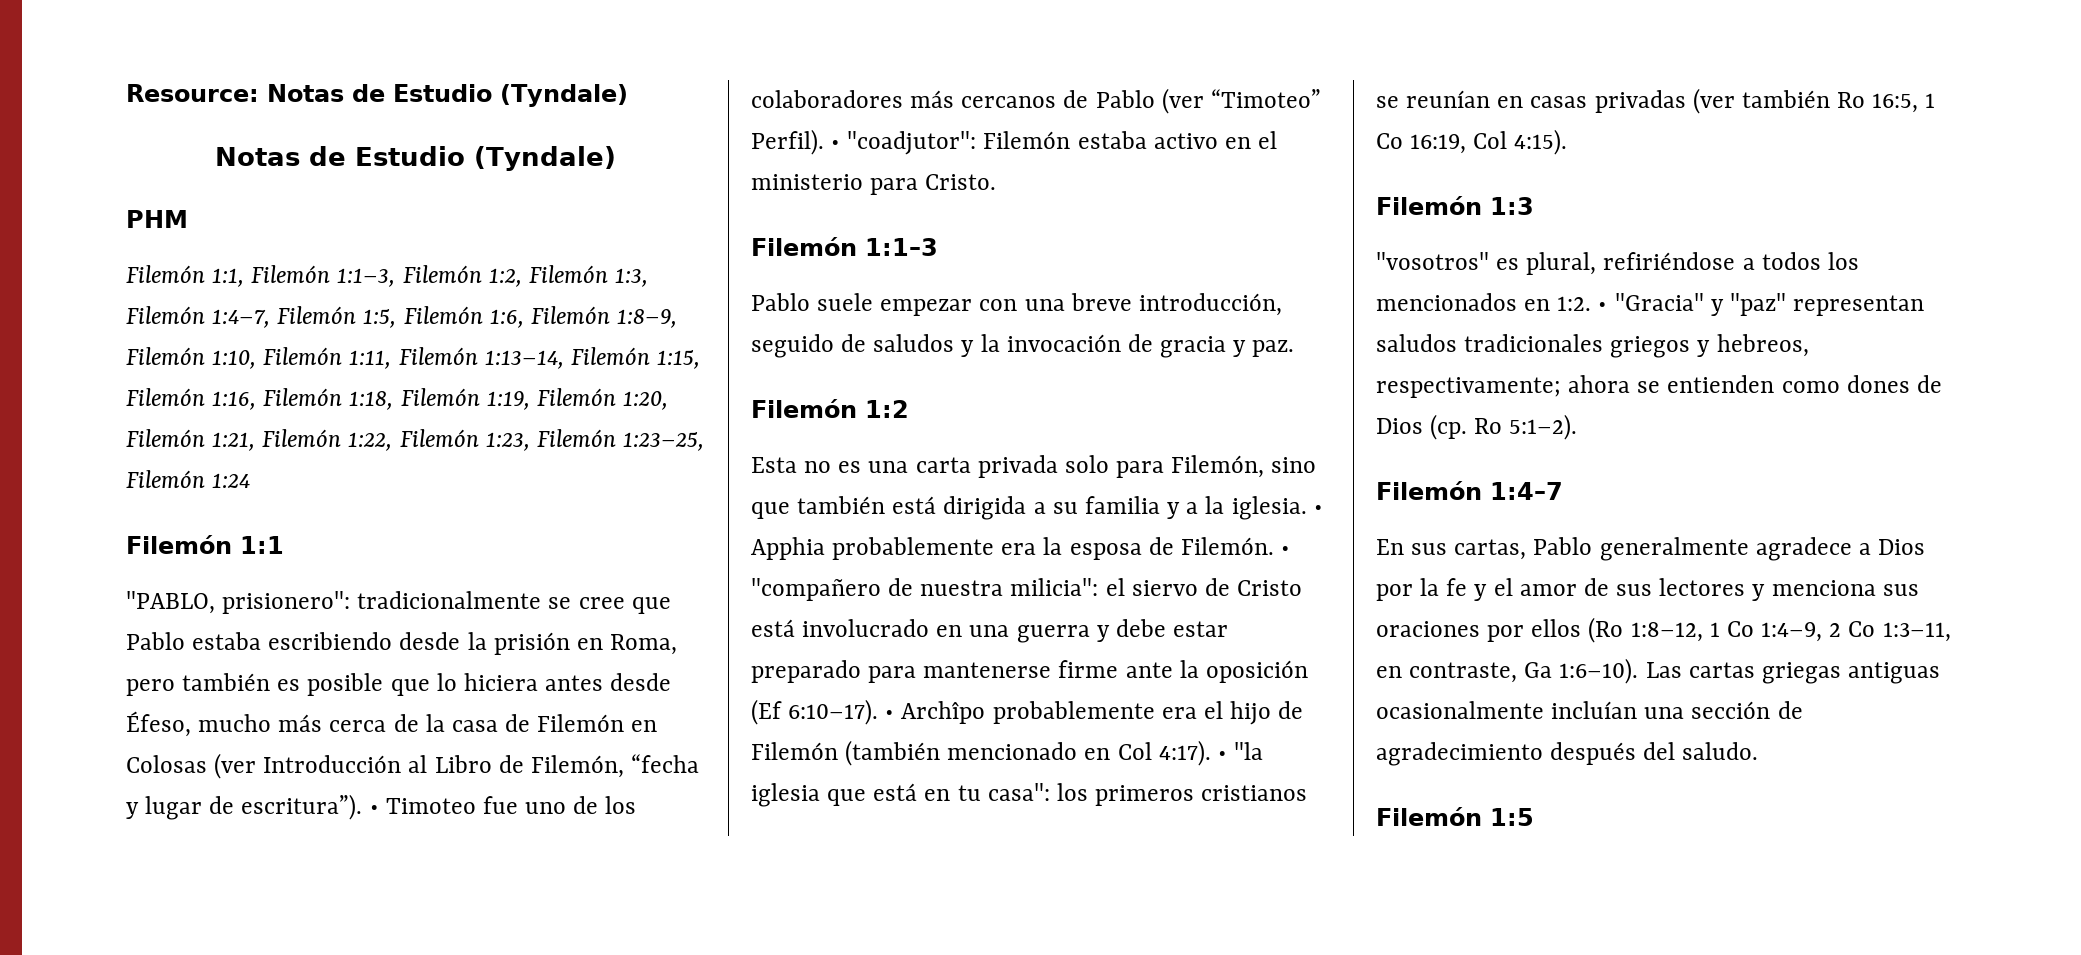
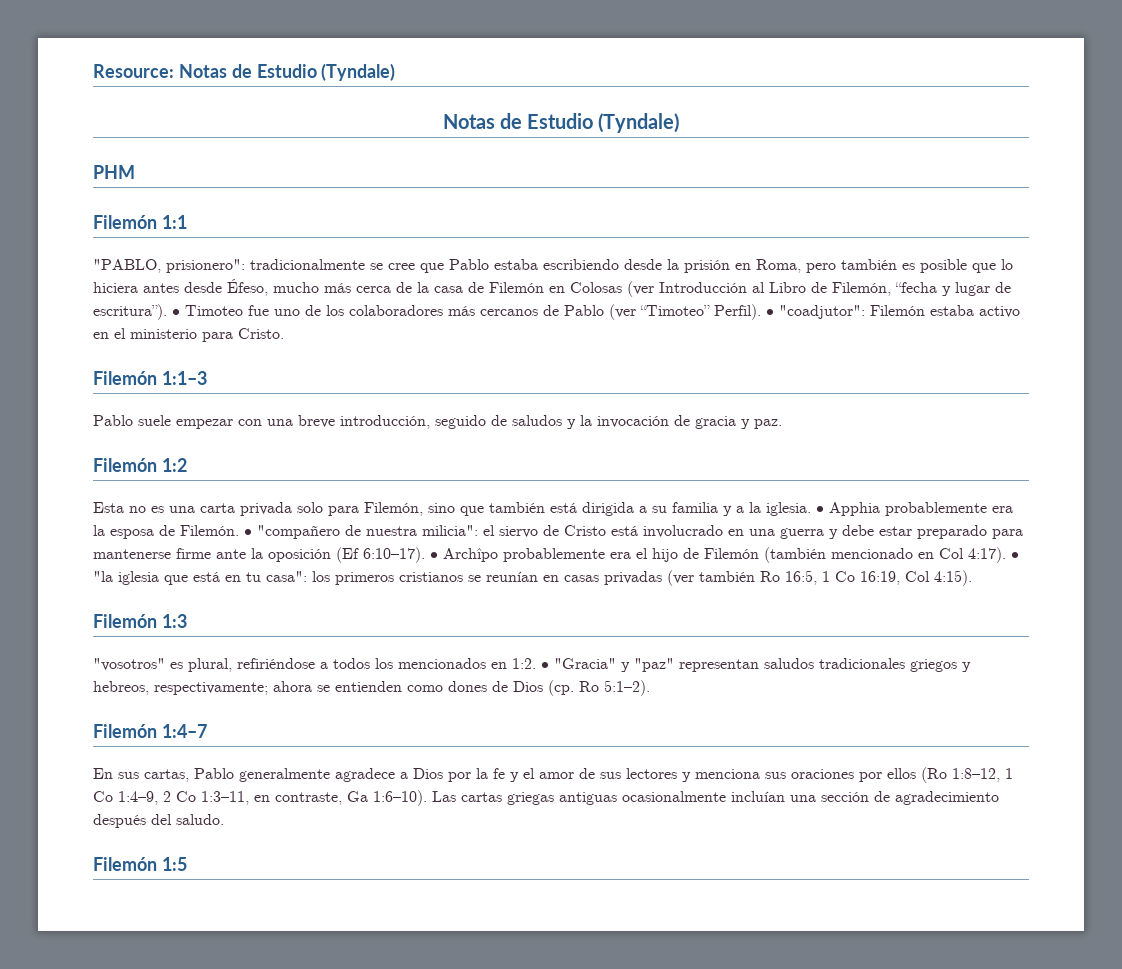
[126,265,649,287] [126,306,678,328] [126,347,701,369] [126,388,669,410] [126,429,705,451] [126,470,251,488] // Filemón 1:1, Filemón 1:1–3, Filemón 1:2, Filemón 1:3, Filemón 1:4–7, Filemón 1:5, Filemón 1:6, Filemón 1:8–9, Filemón 1:10, Filemón 1:11, Filemón 1:13–14, Filemón 1:15, Filemón 1:16, Filemón 1:18, Filemón 1:19, Filemón 1:20, Filemón 1:21, Filemón 1:22, Filemón 1:23, Filemón 1:23–25, Filemón 1:24 -> (135, 172) none

